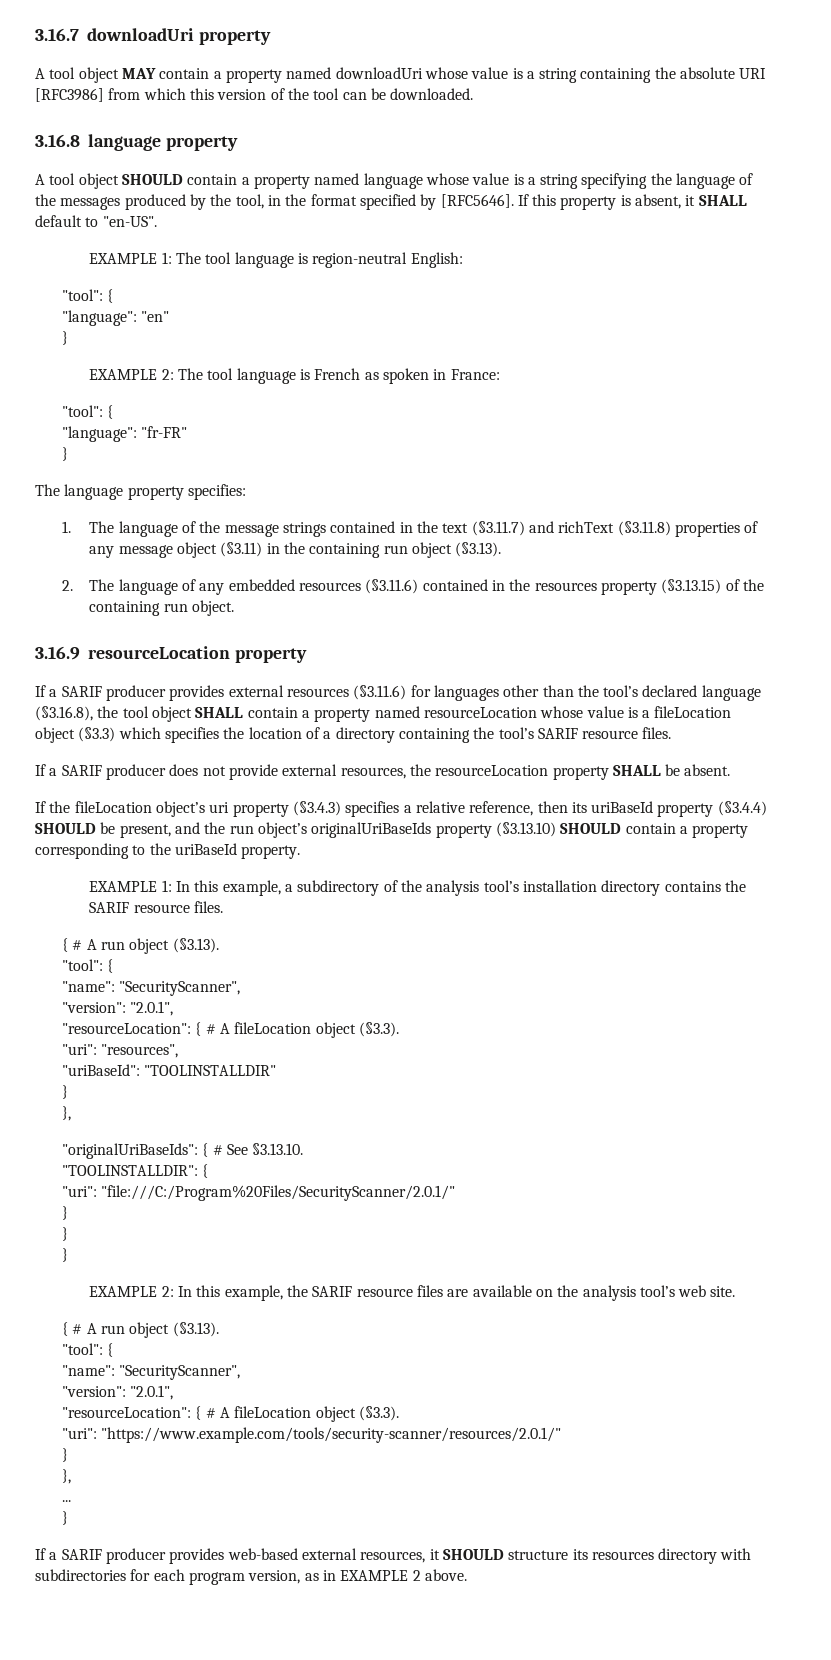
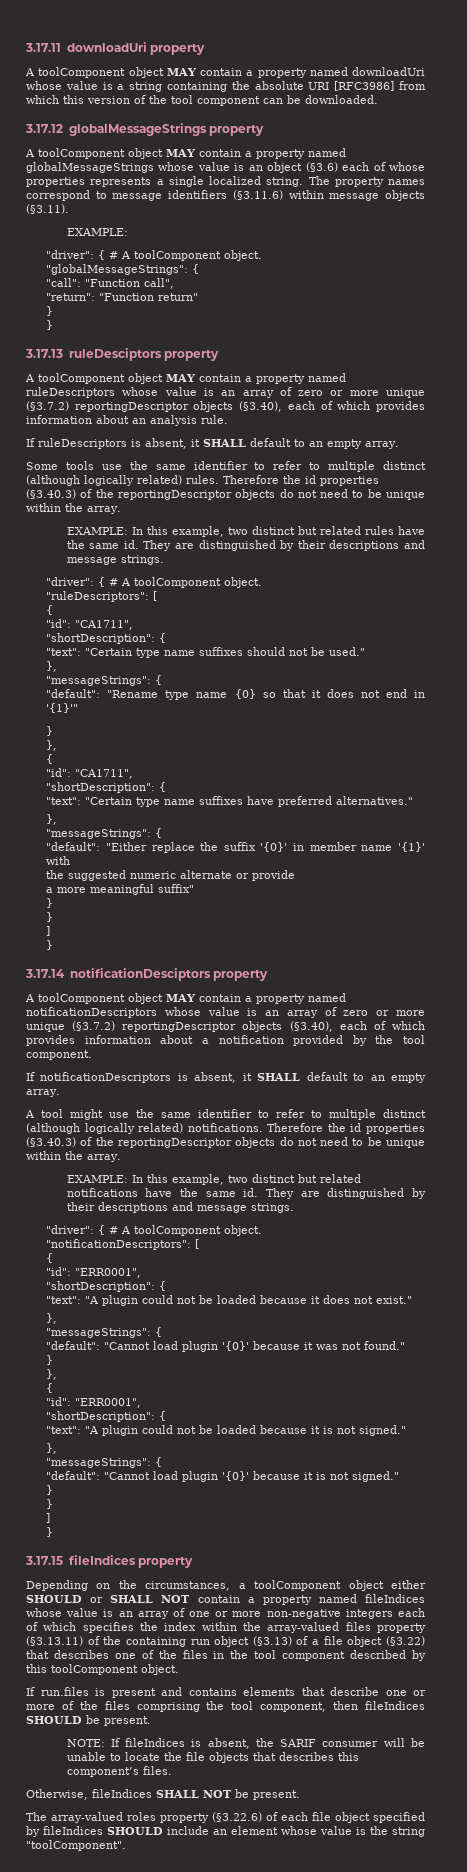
[35,28,79,41] 3.16.7 -> [25,43,61,52] 3.17.11
[49,67,76,79] tool -> [38,67,126,78] toolComponent
(340, 94) none -> [197,96,260,106] component
[35,134,238,151] [35,173,754,189] [35,194,747,210] [35,215,157,227] [89,252,463,268] [62,289,114,303] [62,310,170,326] [62,331,69,345] [89,368,500,384] [62,405,114,419] [62,426,188,442] [62,447,69,461] [35,484,246,500] [62,521,759,537] [89,542,502,558] [62,579,764,595] [89,600,234,616] [35,646,307,663] [35,685,761,701] [35,706,732,722] [35,727,672,743] [35,764,731,780] [35,801,767,817] [35,822,749,838] [35,843,301,859] [89,880,746,896] [89,901,223,913] [62,938,219,954] [62,959,114,973] [62,981,241,996] [62,1001,174,1016] [62,1022,400,1038] [62,1044,179,1058] [62,1064,277,1076] [62,1085,69,1099] [62,1106,72,1121] [62,1143,304,1159] [62,1164,209,1178] [62,1185,456,1201] [62,1206,69,1220] [62,1227,69,1241] [62,1248,69,1262] [89,1285,736,1301] [62,1322,219,1338] [62,1343,114,1357] [62,1365,241,1380] [62,1385,174,1400] [62,1406,400,1422] [62,1427,562,1443] [62,1448,69,1462] [62,1469,72,1484] [62,1500,72,1502] [62,1511,69,1525] [35,1548,752,1564] [35,1569,467,1585] 3.16.8 language property // A tool object SHOULD contain a property named language whose value is a string specifying the language of the messages produced by the tool, in the format specified by [RFC5646]. If this property is absent, it SHALL default to "en-US". // EXAMPLE 1: The tool language is region-neutral English: // "tool": { // "language": "en" // } // EXAMPLE 2: The tool language is French as spoken in France: // "tool": { // "language": "fr-FR" // } // The language property specifies: // 1. The language of the message strings contained in the text (§3.11.7) and richText (§3.11.8) properties of any message object (§3.11) in the containing run object (§3.13). // 2. The language of any embedded resources (§3.11.6) contained in the resources property (§3.13.15) of the containing run object. // 3.16.9 resourceLocation property // If a SARIF producer provides external resources (§3.11.6) for languages other than the tool’s declared language (§3.16.8), the tool object SHALL contain a property named resourceLocation whose value is a fileLocation object (§3.3) which specifies the location of a directory containing the tool’s SARIF resource files. // If a SARIF producer does not provide external resources, the resourceLocation property SHALL be absent. // If the fileLocation object’s uri property (§3.4.3) specifies a relative reference, then its uriBaseId property (§3.4.4) SHOULD be present, and the run object’s originalUriBaseIds property (§3.13.10) SHOULD contain a property corresponding to the uriBaseId property. // EXAMPLE 1: In this example, a subdirectory of the analysis tool’s installation directory contains the SARIF resource files. // { # A run object (§3.13). // "tool": { // "name": "SecurityScanner", // "version": "2.0.1", // "resourceLocation": { # A fileLocation object (§3.3). // "uri": "resources", // "uriBaseId": "TOOLINSTALLDIR" // } // }, // "originalUriBaseIds": { # See §3.13.10. // "TOOLINSTALLDIR": { // "uri": "file:///C:/Program%20Files/SecurityScanner/2.0.1/" // } // } // } // EXAMPLE 2: In this example, the SARIF resource files are available on the analysis tool’s web site. // { # A run object (§3.13). // "tool": { // "name": "SecurityScanner", // "version": "2.0.1", // "resourceLocation": { # A fileLocation object (§3.3). // "uri": "https://www.example.com/tools/security-scanner/resources/2.0.1/" // } // }, // ... // } // If a SARIF producer provides web-based external resources, it SHOULD structure its resources directory with subdirectories for each program version, as in EXAMPLE 2 above. -> [25,123,264,136] [25,148,346,159] [26,162,426,173] [26,176,425,187] [26,190,426,201] [26,204,69,214] [66,228,128,236] [46,250,263,261] [46,264,200,275] [46,278,175,289] [46,293,199,301] [46,306,54,316] [46,320,54,330] [25,348,219,361] [25,373,346,384] [26,387,426,398] [26,401,426,412] [26,415,228,426] [26,438,399,449] [26,461,426,472] [26,475,379,486] [26,489,426,500] [26,503,121,514] [66,526,425,537] [66,540,425,551] [66,555,164,565] [46,577,263,588] [46,591,158,602] [46,605,54,615] [46,619,134,630] [46,633,167,644] [46,647,366,658] [46,661,58,672] [46,675,163,686] [46,689,425,700] [46,703,79,713] [46,726,54,736] [46,740,58,751] [46,754,54,764] [46,768,134,779] [46,782,167,793] [46,796,414,807] [46,814,58,825] [46,828,163,839] [46,842,425,853] [46,856,71,865] [46,870,296,881] [46,884,195,895] [46,898,54,908] [46,912,54,922] [46,926,51,936] [46,940,54,950] [25,968,268,981] [25,993,346,1004] [26,1007,425,1018] [26,1021,426,1032] [26,1035,425,1046] [26,1050,92,1060] [26,1072,427,1083] [26,1089,60,1097] [25,1109,426,1120] [26,1123,425,1134] [26,1137,426,1148] [26,1151,121,1162] [66,1174,361,1185] [66,1188,426,1199] [66,1202,294,1213] [46,1225,263,1236] [46,1239,200,1250] [46,1253,54,1263] [46,1267,142,1278] [46,1281,167,1292] [46,1295,413,1306] [46,1313,58,1324] [46,1327,163,1338] [46,1341,406,1352] [46,1355,54,1365] [46,1369,58,1380] [46,1383,54,1393] [46,1397,142,1408] [46,1411,167,1422] [46,1425,407,1436] [46,1443,58,1454] [46,1457,163,1468] [46,1471,400,1482] [46,1485,54,1495] [46,1499,54,1509] [46,1513,51,1523] [46,1527,54,1537] [25,1555,193,1568] [26,1580,426,1591] [26,1594,425,1605] [26,1608,426,1619] [26,1622,426,1633] [26,1636,425,1647] [26,1650,427,1661] [26,1664,179,1675] [26,1687,426,1698] [26,1701,425,1712] [26,1715,151,1726] [66,1738,426,1749] [66,1752,359,1763] [66,1766,172,1777] [26,1789,300,1800] [26,1812,425,1823] [26,1826,425,1837] [26,1840,126,1851] 3.17.12 globalMessageStrings property // A toolComponent object MAY contain a property named globalMessageStrings whose value is an object (§3.6) each of whose properties represents a single localized string. The property names correspond to message identifiers (§3.11.6) within message objects (§3.11). // EXAMPLE: // "driver": { # A toolComponent object. // "globalMessageStrings": { // "call": "Function call", // "return": "Function return" // } // } // 3.17.13 ruleDesciptors property // A toolComponent object MAY contain a property named ruleDescriptors whose value is an array of zero or more unique (§3.7.2) reportingDescriptor objects (§3.40), each of which provides information about an analysis rule. // If ruleDescriptors is absent, it SHALL default to an empty array. // Some tools use the same identifier to refer to multiple distinct (although logically related) rules. Therefore the id properties (§3.40.3) of the reportingDescriptor objects do not need to be unique within the array. // EXAMPLE: In this example, two distinct but related rules have the same id. They are distinguished by their descriptions and message strings. // "driver": { # A toolComponent object. // "ruleDescriptors": [ // { // "id": "CA1711", // "shortDescription": { // "text": "Certain type name suffixes should not be used." // }, // "messageStrings": { // "default": "Rename type name {0} so that it does not end in '{1}'" // } // }, // { // "id": "CA1711", // "shortDescription": { // "text": "Certain type name suffixes have preferred alternatives." // }, // "messageStrings": { // "default": "Either replace the suffix '{0}' in member name '{1}' with // the suggested numeric alternate or provide // a more meaningful suffix" // } // } // ] // } // 3.17.14 notificationDesciptors property // A toolComponent object MAY contain a property named notificationDescriptors whose value is an array of zero or more unique (§3.7.2) reportingDescriptor objects (§3.40), each of which provides information about a notification provided by the tool component. // If notificationDescriptors is absent, it SHALL default to an empty array. // A tool might use the same identifier to refer to multiple distinct (although logically related) notifications. Therefore the id properties (§3.40.3) of the reportingDescriptor objects do not need to be unique within the array. // EXAMPLE: In this example, two distinct but related notifications have the same id. They are distinguished by their descriptions and message strings. // "driver": { # A toolComponent object. // "notificationDescriptors": [ // { // "id": "ERR0001", // "shortDescription": { // "text": "A plugin could not be loaded because it does not exist." // }, // "messageStrings": { // "default": "Cannot load plugin '{0}' because it was not found." // } // }, // { // "id": "ERR0001", // "shortDescription": { // "text": "A plugin could not be loaded because it is not signed." // }, // "messageStrings": { // "default": "Cannot load plugin '{0}' because it is not signed." // } // } // ] // } // 3.17.15 fileIndices property // Depending on the circumstances, a toolComponent object either SHOULD or SHALL NOT contain a property named fileIndices whose value is an array of one or more non-negative integers each of which specifies the index within the array-valued files property (§3.13.11) of the containing run object (§3.13) of a file object (§3.22) that describes one of the files in the tool component described by this toolComponent object. // If run.files is present and contains elements that describe one or more of the files comprising the tool component, then fileIndices SHOULD be present. // NOTE: If fileIndices is absent, the SARIF consumer will be unable to locate the file objects that describes this component’s files. // Otherwise, fileIndices SHALL NOT be present. // The array-valued roles property (§3.22.6) of each file object specified by fileIndices SHOULD include an element whose value is the string "toolComponent".

